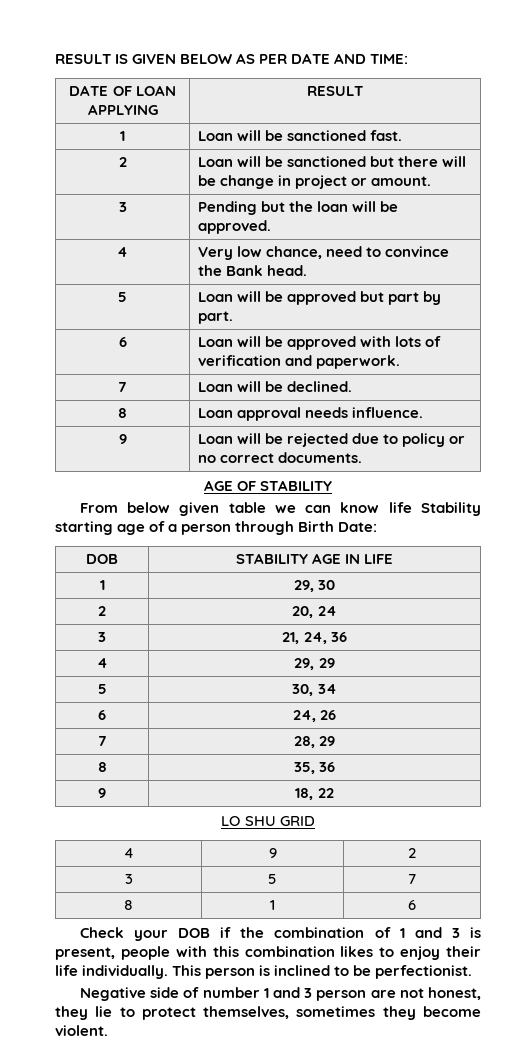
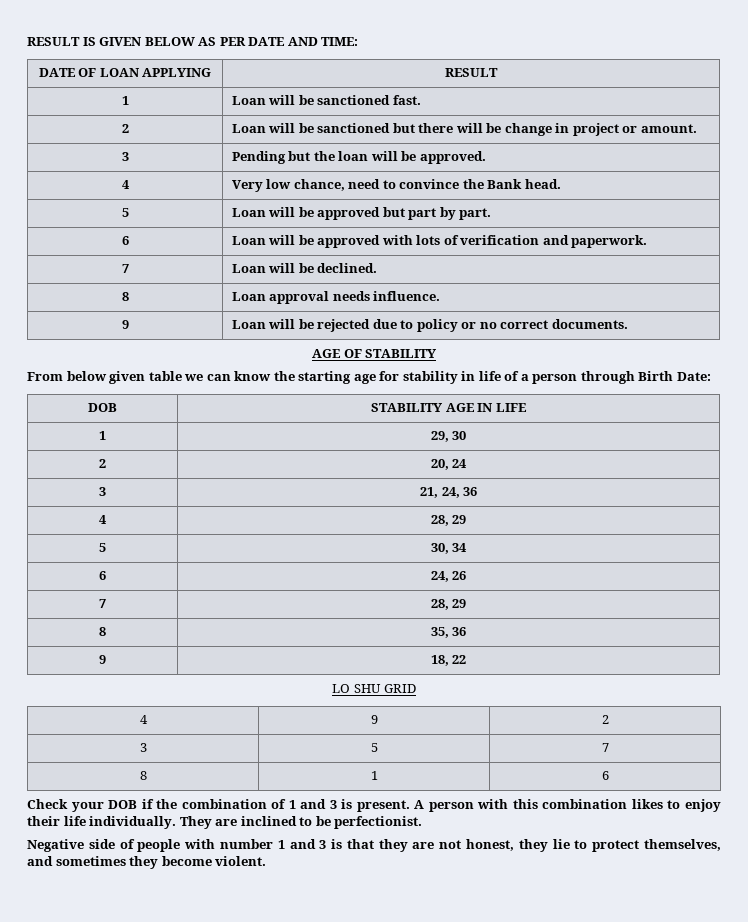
[388,502,481,516] [55,521,146,535] life Stability starting age -> [273,371,501,384] the starting age for stability in life
[294,658,315,670] 29, -> [430,515,449,526] 28,
[55,946,170,960] present, people -> [356,800,474,812] present. A person
[172,965,271,979] This person is -> [179,816,238,829] They are
(200, 992) none -> [137,839,216,852] people with
[316,990,367,1001] person -> [331,839,408,852] is that they
(290, 1012) none -> [27,856,53,866] and

